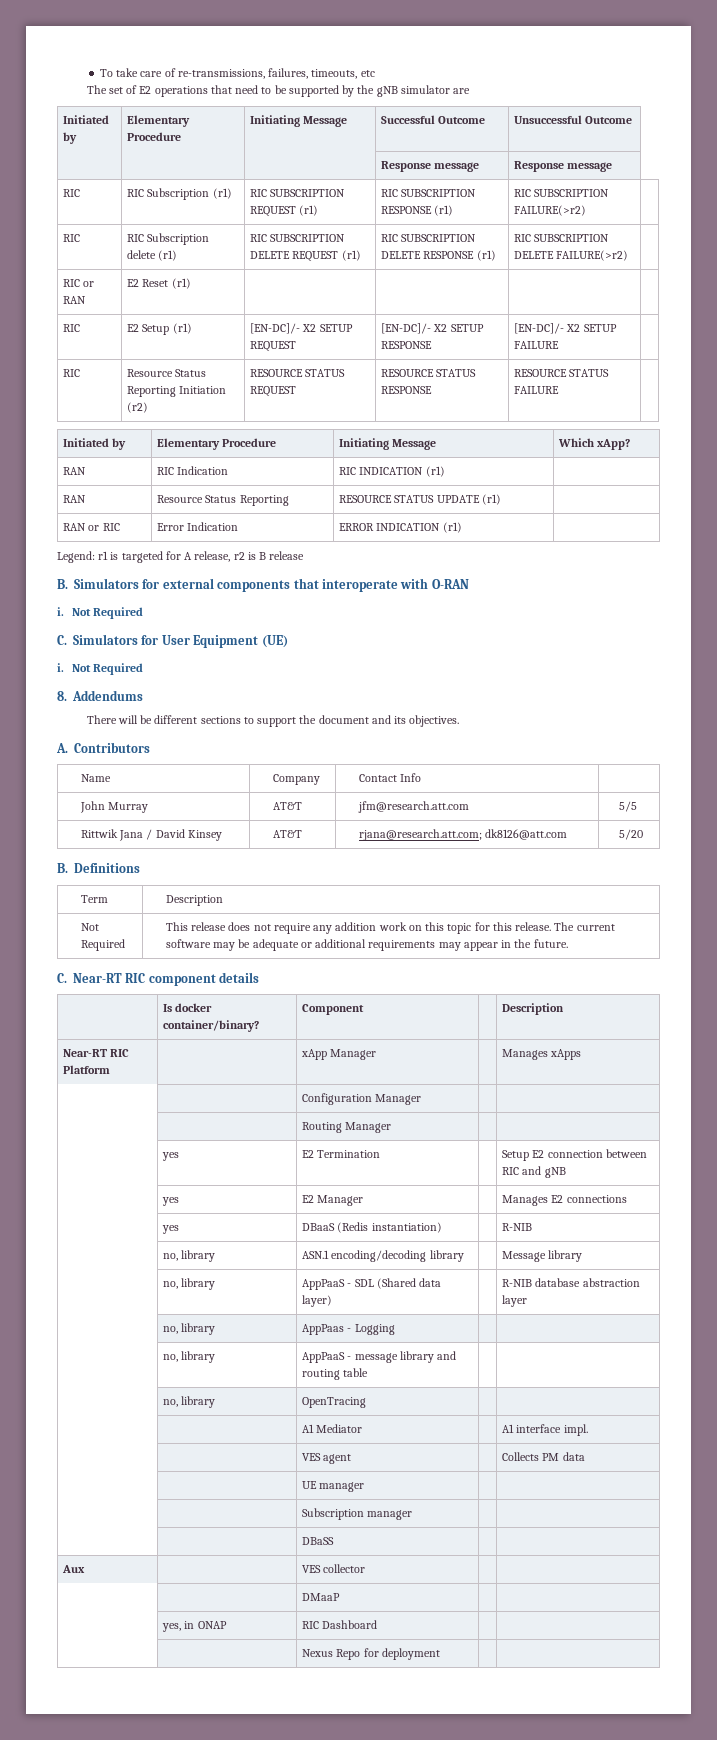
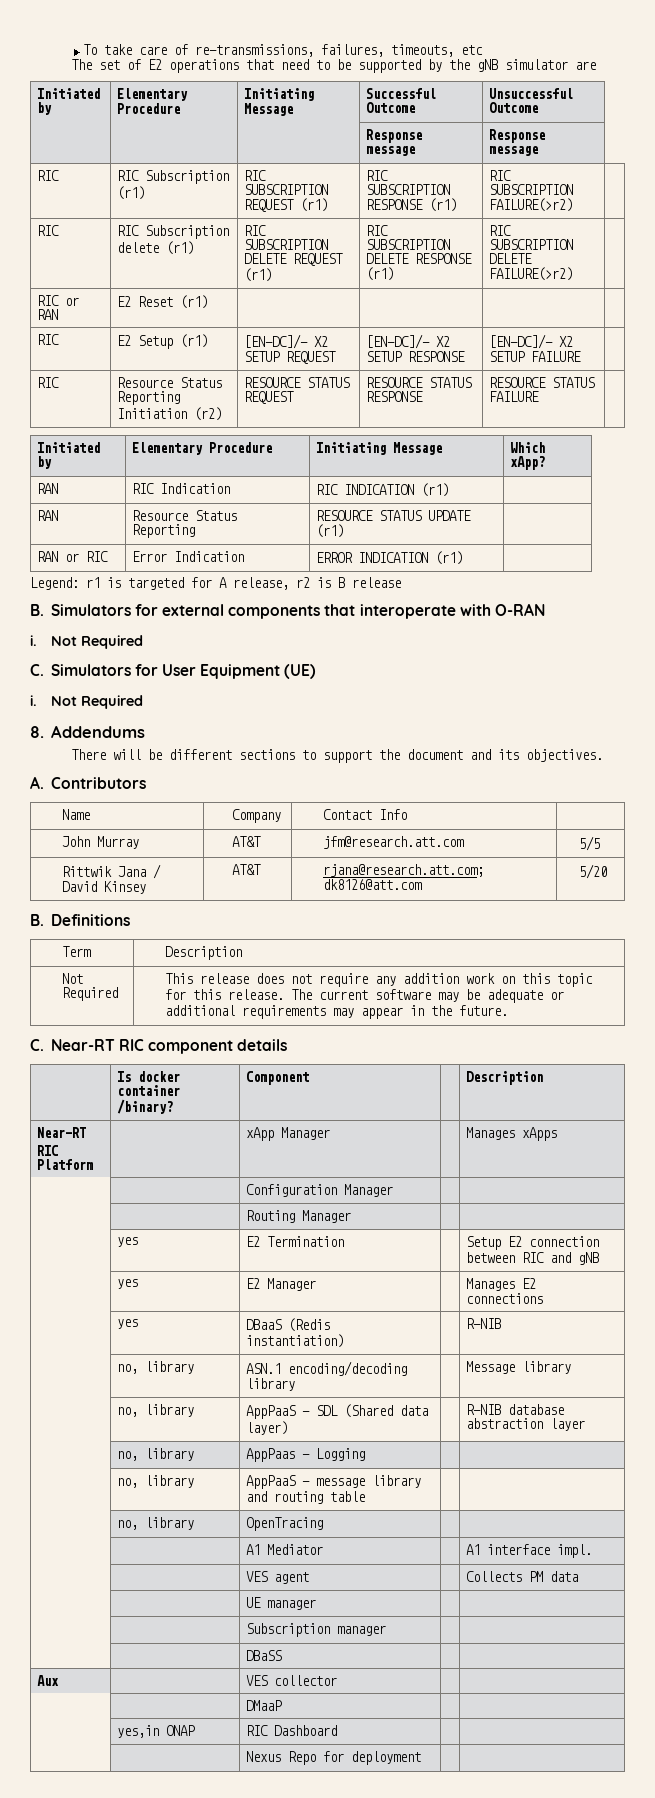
[163,1020,260,1032] container/binary? -> [116,1085,180,1096] [116,1099,173,1114] container /binary?
(108, 1053) none -> (86, 1132) //
[162,1621,195,1632] yes, in -> [116,1725,159,1738] yes,in

